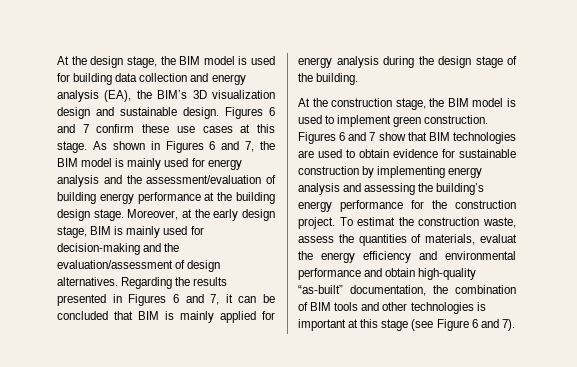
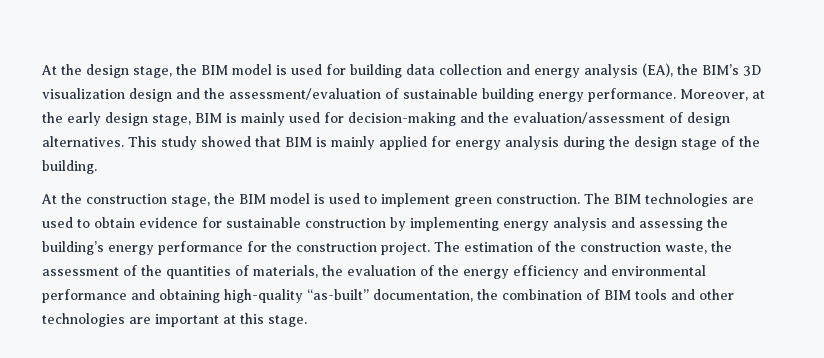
[120,107,275,119] [57,124,275,133] [57,141,275,153] [57,158,242,170] [57,175,122,187] sustainable design. Figures 6 and 7 confirm these use cases at this stage. As shown in Figures 6 and 7, the BIM model is mainly used for energy analysis and -> (200, 93) none
(276, 179) none -> [403,88,478,99] sustainable
[137,192,275,204] [57,209,124,221] performance at the building design stage. -> [588,88,676,102] performance.
[121,277,228,289] [57,294,275,306] [57,311,108,320] Regarding the results presented in Figures 6 and 7, it can be concluded -> [128,136,251,150] This study showed
[298,132,427,144] Figures 6 and 7 show that -> [584,193,610,204] The
[339,217,516,228] [298,236,334,243] To estimat the construction waste, assess -> [434,241,732,254] [42,265,137,276] The estimation of the construction waste, the assessment of
[480,234,517,243] evaluat -> [322,265,434,276] the evaluation of
[385,268,416,277] obtain -> [159,289,220,303] obtaining
[476,302,486,311] is -> [129,317,151,324] are
[381,319,515,331] stage (see Figure 6 and 7). -> [268,315,307,327] stage.

